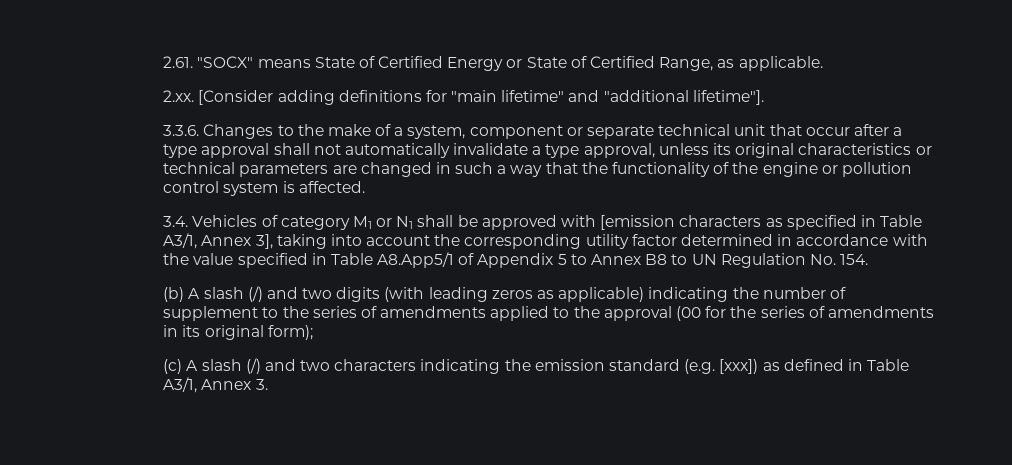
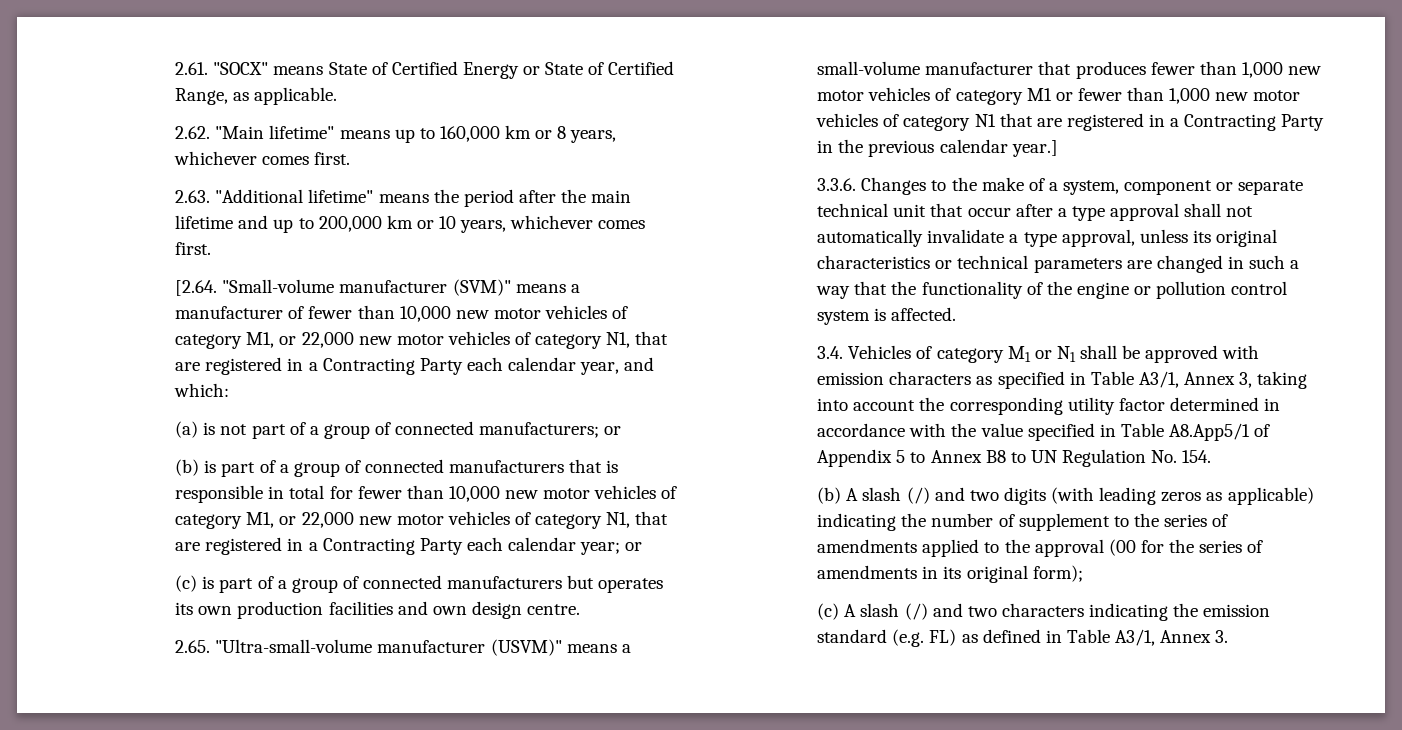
[163,90,764,105] 2.xx. [Consider adding definitions for "main lifetime" and "additional lifetime"]. -> [175,125,617,143] [174,151,351,165] [175,189,632,207] [175,215,646,233] [175,242,212,255] [175,279,580,296] [175,305,629,322] [175,331,669,349] [175,357,655,375] [174,383,230,397] [175,421,622,439] [175,459,619,477] [175,485,678,503] [175,511,669,529] [175,537,643,555] [175,575,664,593] [175,601,581,619] [175,639,631,656] [817,61,1322,79] [817,87,1301,105] [816,113,1325,131] [817,139,1058,157] 2.62. "Main lifetime" means up to 160,000 km or 8 years, whichever comes first. // 2.63. "Additional lifetime" means the period after the main lifetime and up to 200,000 km or 10 years, whichever comes first. // [2.64. "Small-volume manufacturer (SVM)" means a manufacturer of fewer than 10,000 new motor vehicles of category M1, or 22,000 new motor vehicles of category N1, that are registered in a Contracting Party each calendar year, and which: // (a) is not part of a group of connected manufacturers; or // (b) is part of a group of connected manufacturers that is responsible in total for fewer than 10,000 new motor vehicles of category M1, or 22,000 new motor vehicles of category N1, that are registered in a Contracting Party each calendar year; or // (c) is part of a group of connected manufacturers but operates its own production facilities and own design centre. // 2.65. "Ultra-small-volume manufacturer (USVM)" means a small-volume manufacturer that produces fewer than 1,000 new motor vehicles of category M1 or fewer than 1,000 new motor vehicles of category N1 that are registered in a Contracting Party in the previous calendar year.]
[600,215,676,230] [emission -> [817,372,885,385] emission
[255,234,273,249] 3], -> [1239,372,1253,388] 3,
[719,359,759,374] [xxx]) -> [929,629,957,646] FL)

